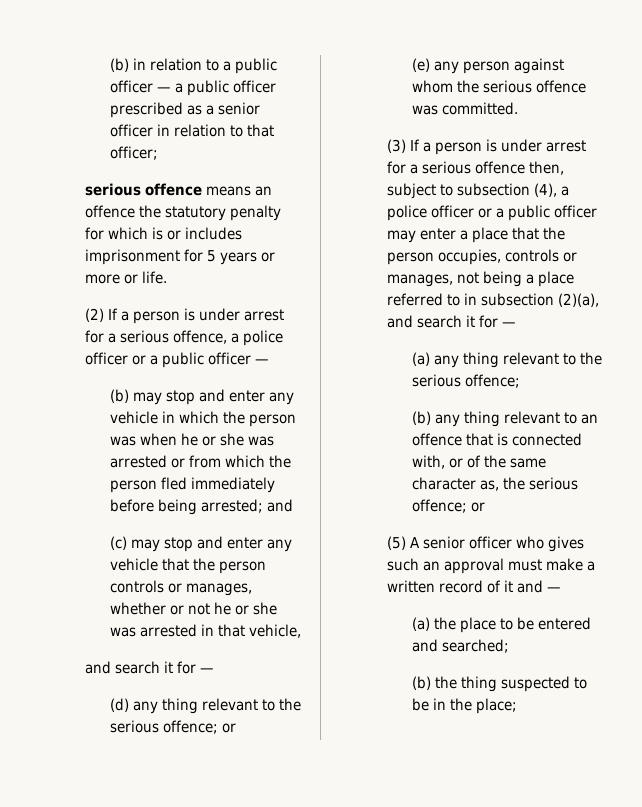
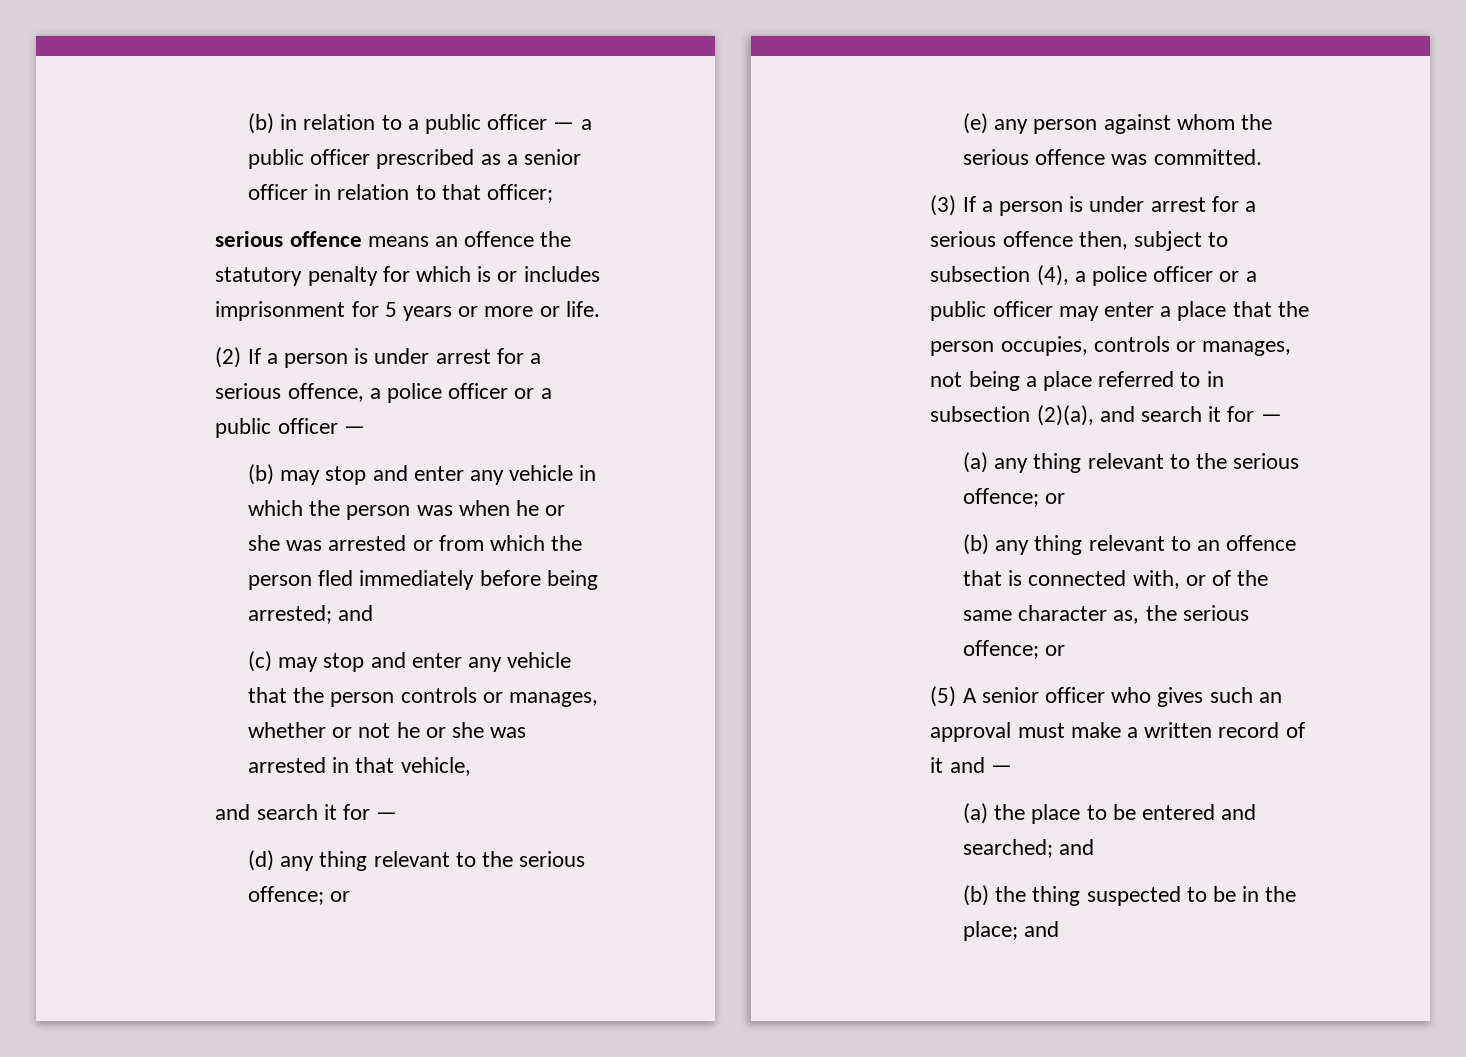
(520, 381) none -> [1045,493,1066,504] or
(509, 646) none -> [1059,839,1095,855] and
(517, 706) none -> [1024,921,1060,937] and

